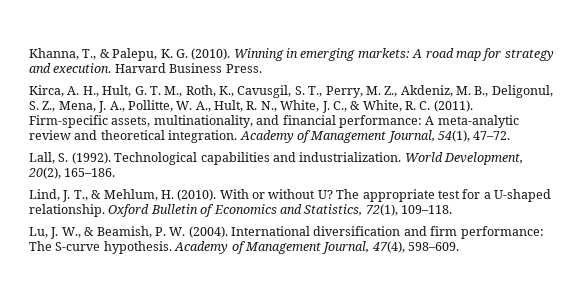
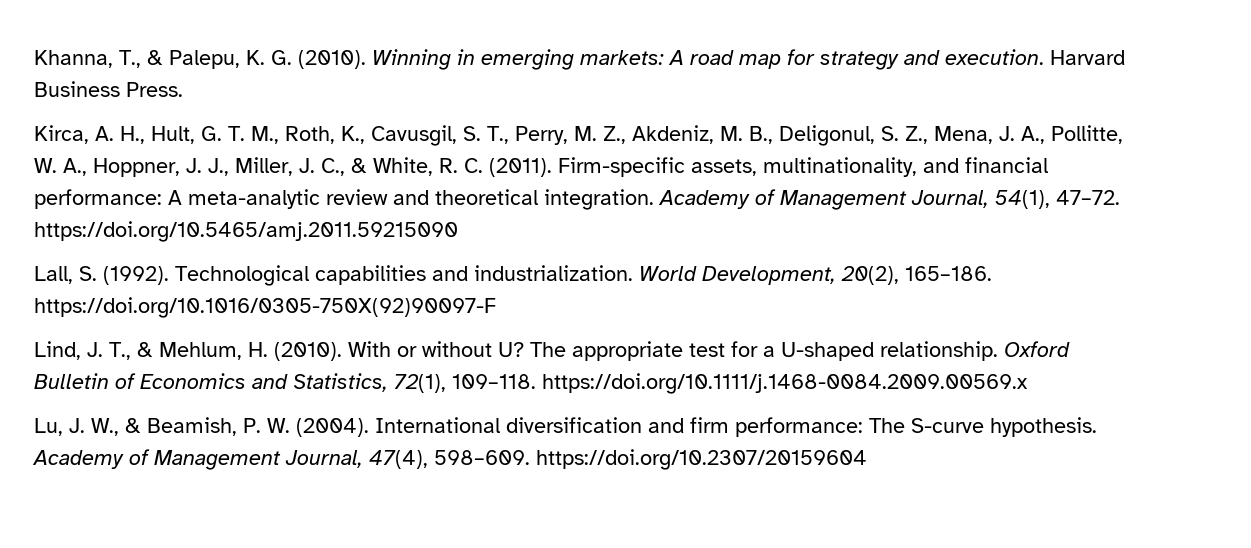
[214,100,320,112] Hult, R. N., White, -> [93,157,293,177] Hoppner, J. J., Miller,
(511, 135) none -> [34,221,458,242] https://doi.org/10.5465/amj.2011.59215090
(116, 172) none -> [34,297,496,318] https://doi.org/10.1016/0305-750X(92)90097-F
(452, 209) none -> [542,373,1028,394] https://doi.org/10.1111/j.1468-0084.2009.00569.x
(459, 246) none -> [536,449,867,470] https://doi.org/10.2307/20159604

